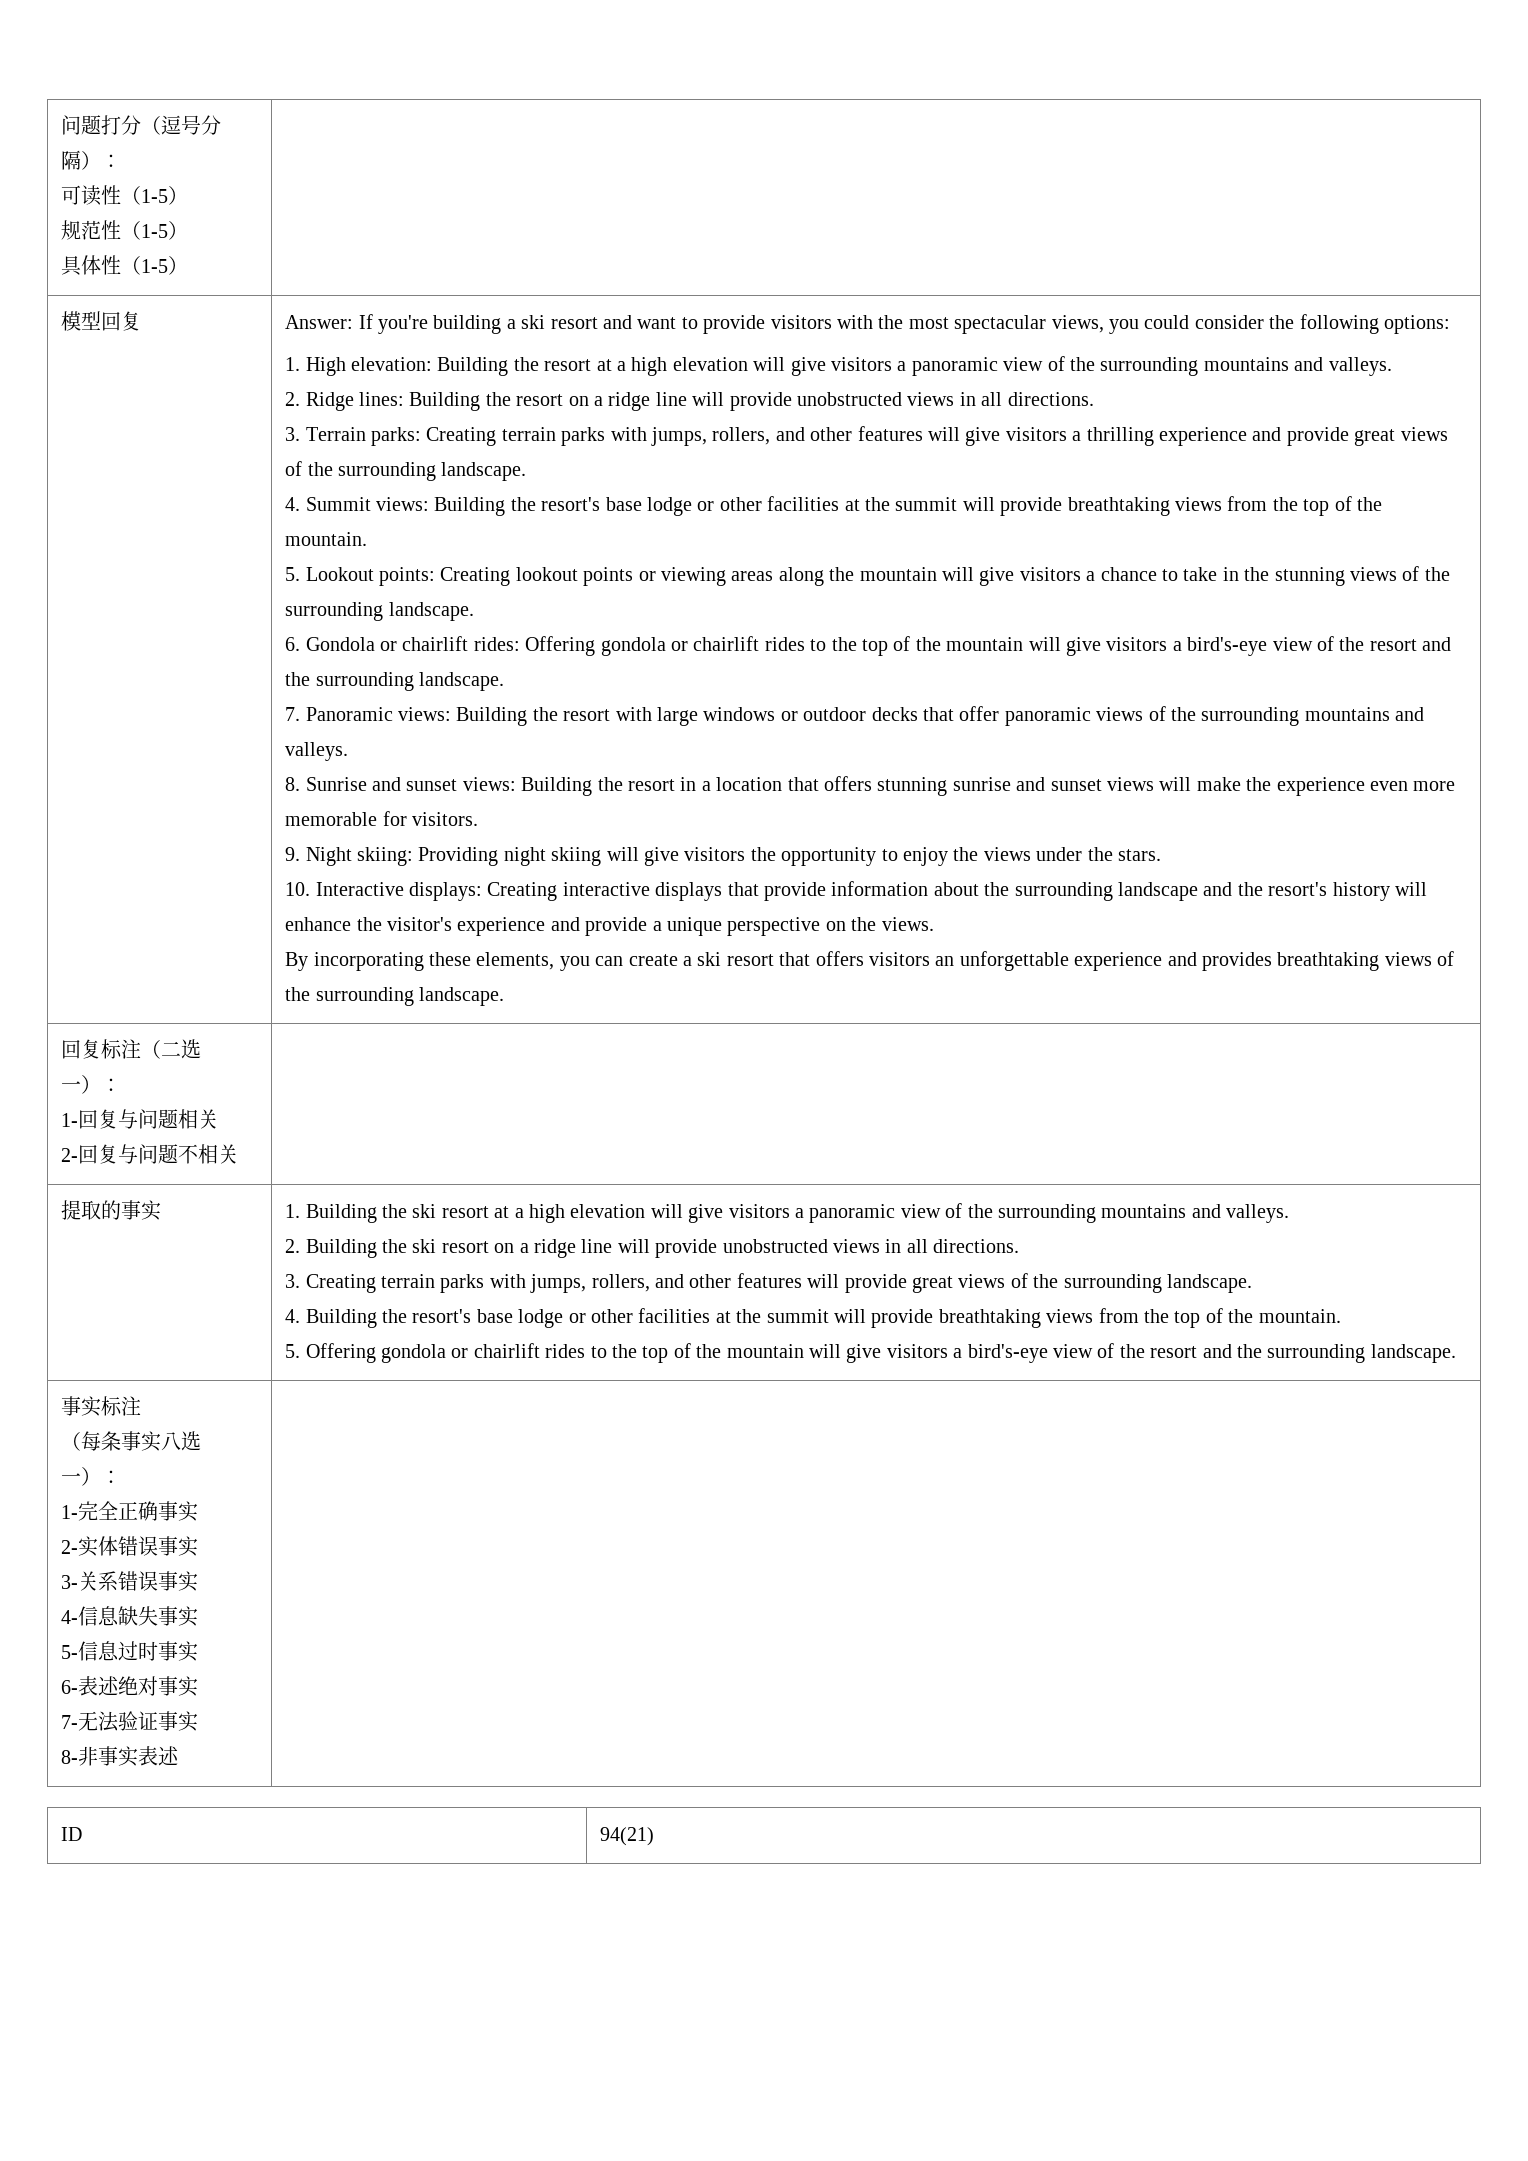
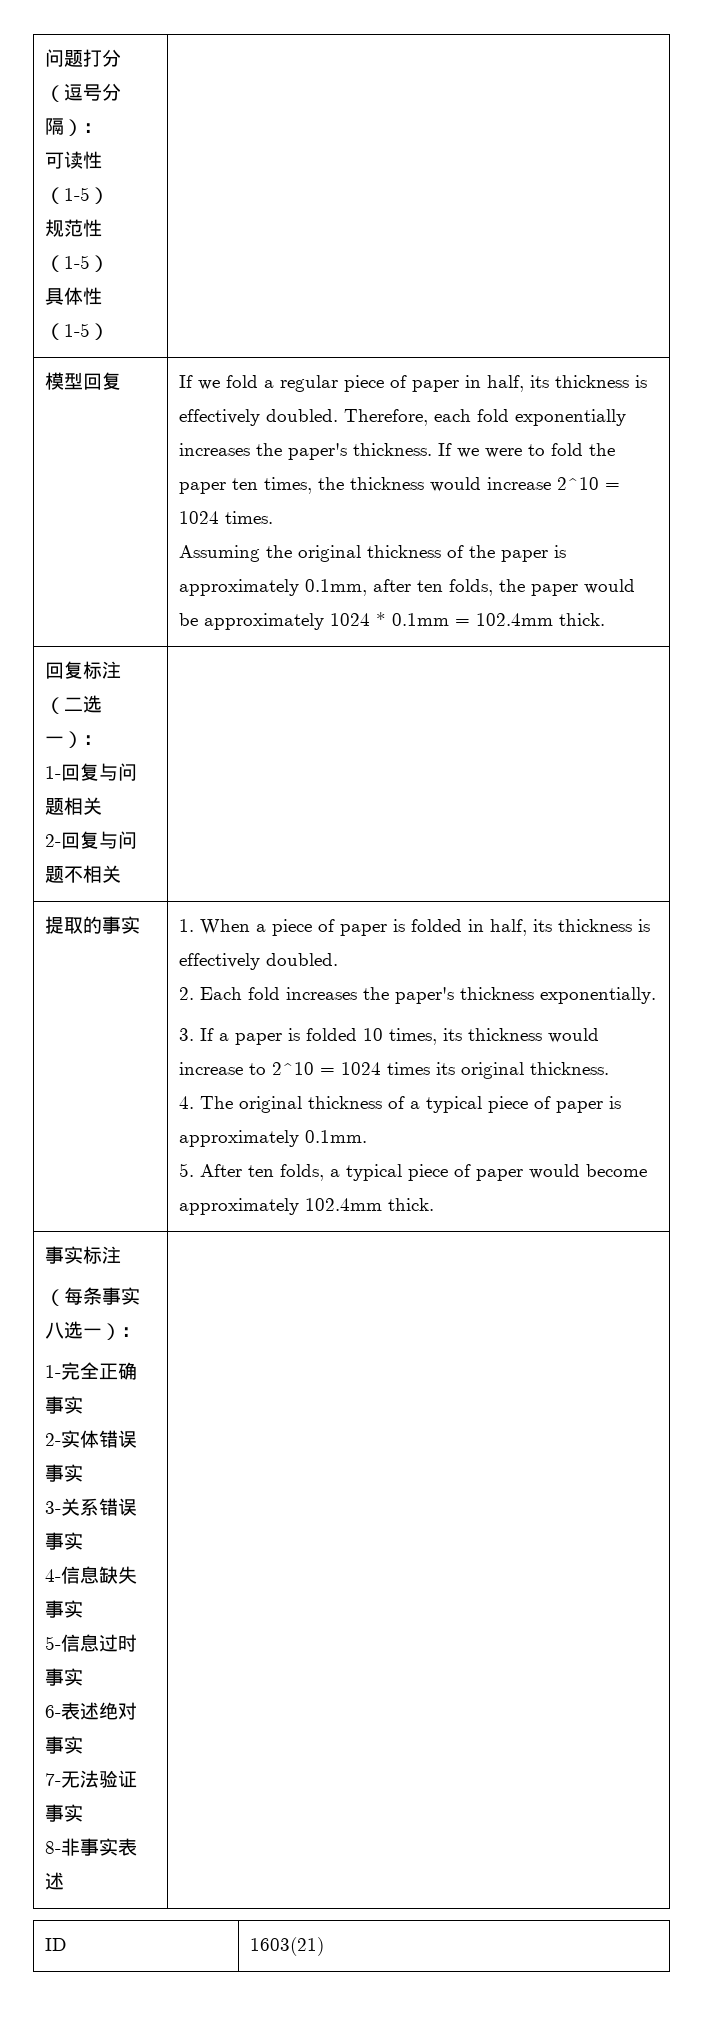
[285,314,1450,334] [285,356,1392,376] [285,392,1094,411] [285,426,1448,446] [285,461,527,481] [285,496,1382,516] [285,532,368,546] [285,566,1450,586] [285,602,474,621] [285,636,1452,656] [285,672,504,691] [285,706,1425,726] [285,742,349,761] [285,776,1456,796] [285,811,478,826] [285,847,1161,866] [285,881,1427,901] [285,917,934,936] [285,951,1455,971] [285,987,504,1006] Answer: If you're building a ski resort and want to provide visitors with the most spectacular views, you could consider the following options: // 1. High elevation: Building the resort at a high elevation will give visitors a panoramic view of the surrounding mountains and valleys. // 2. Ridge lines: Building the resort on a ridge line will provide unobstructed views in all directions. // 3. Terrain parks: Creating terrain parks with jumps, rollers, and other features will give visitors a thrilling experience and provide great views of the surrounding landscape. // 4. Summit views: Building the resort's base lodge or other facilities at the summit will provide breathtaking views from the top of the mountain. // 5. Lookout points: Creating lookout points or viewing areas along the mountain will give visitors a chance to take in the stunning views of the surrounding landscape. // 6. Gondola or chairlift rides: Offering gondola or chairlift rides to the top of the mountain will give visitors a bird's-eye view of the resort and the surrounding landscape. // 7. Panoramic views: Building the resort with large windows or outdoor decks that offer panoramic views of the surrounding mountains and valleys. // 8. Sunrise and sunset views: Building the resort in a location that offers stunning sunrise and sunset views will make the experience even more memorable for visitors. // 9. Night skiing: Providing night skiing will give visitors the opportunity to enjoy the views under the stars. // 10. Interactive displays: Creating interactive displays that provide information about the surrounding landscape and the resort's history will enhance the visitor's experience and provide a unique perspective on the views. // By incorporating these elements, you can create a ski resort that offers visitors an unforgettable experience and provides breathtaking views of the surrounding landscape. -> [179,375,648,392] [179,409,627,426] [179,443,616,460] [179,477,621,494] [179,511,274,524] [179,545,567,562] [179,579,636,596] [179,612,606,630] If we fold a regular piece of paper in half, its thickness is effectively doubled. Therefore, each fold exponentially increases the paper's thickness. If we were to fold the paper ten times, the thickness would increase 2^10 = 1024 times. // Assuming the original thickness of the paper is approximately 0.1mm, after ten folds, the paper would be approximately 1024 * 0.1mm = 102.4mm thick.
[305,1203,1290,1223] [285,1239,1020,1258] [285,1273,1252,1293] [285,1308,1341,1328] [285,1343,1456,1363] Building the ski resort at a high elevation will give visitors a panoramic view of the surrounding mountains and valleys. // 2. Building the ski resort on a ridge line will provide unobstructed views in all directions. // 3. Creating terrain parks with jumps, rollers, and other features will provide great views of the surrounding landscape. // 4. Building the resort's base lodge or other facilities at the summit will provide breathtaking views from the top of the mountain. // 5. Offering gondola or chairlift rides to the top of the mountain will give visitors a bird's-eye view of the resort and the surrounding landscape. -> [200,919,651,936] [179,953,339,970] [179,987,657,1004] [179,1028,600,1045] [179,1062,610,1079] [179,1096,622,1113] [179,1130,368,1147] [179,1163,648,1181] [179,1198,435,1215] When a piece of paper is folded in half, its thickness is effectively doubled. // 2. Each fold increases the paper's thickness exponentially. // 3. If a paper is folded 10 times, its thickness would increase to 2^10 = 1024 times its original thickness. // 4. The original thickness of a typical piece of paper is approximately 0.1mm. // 5. After ten folds, a typical piece of paper would become approximately 102.4mm thick.
[600,1827,655,1846] 94(21) -> [250,1937,325,1956] 1603(21)

